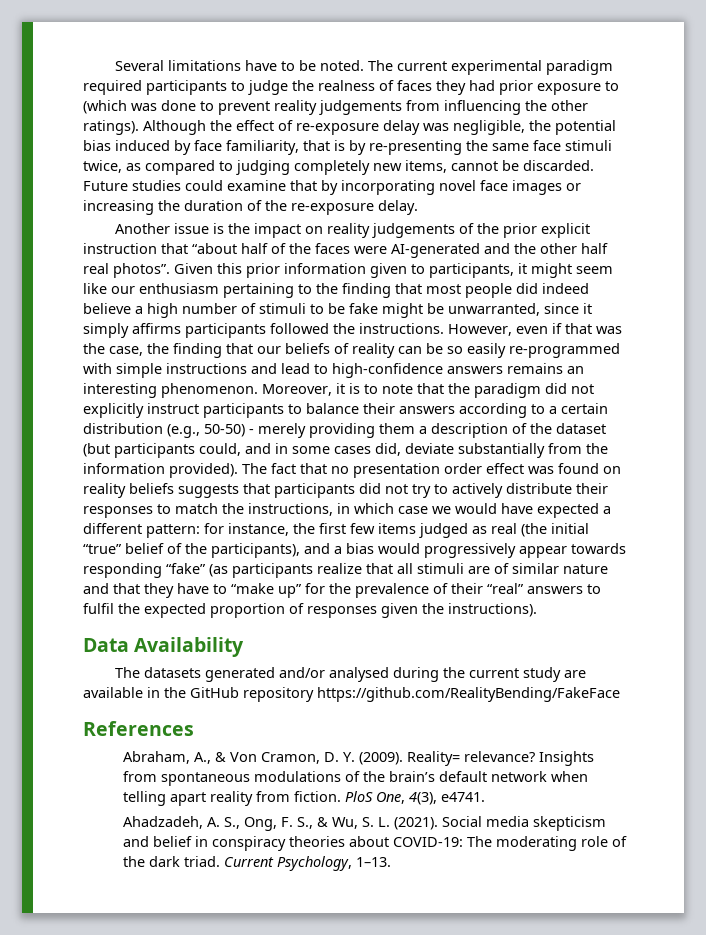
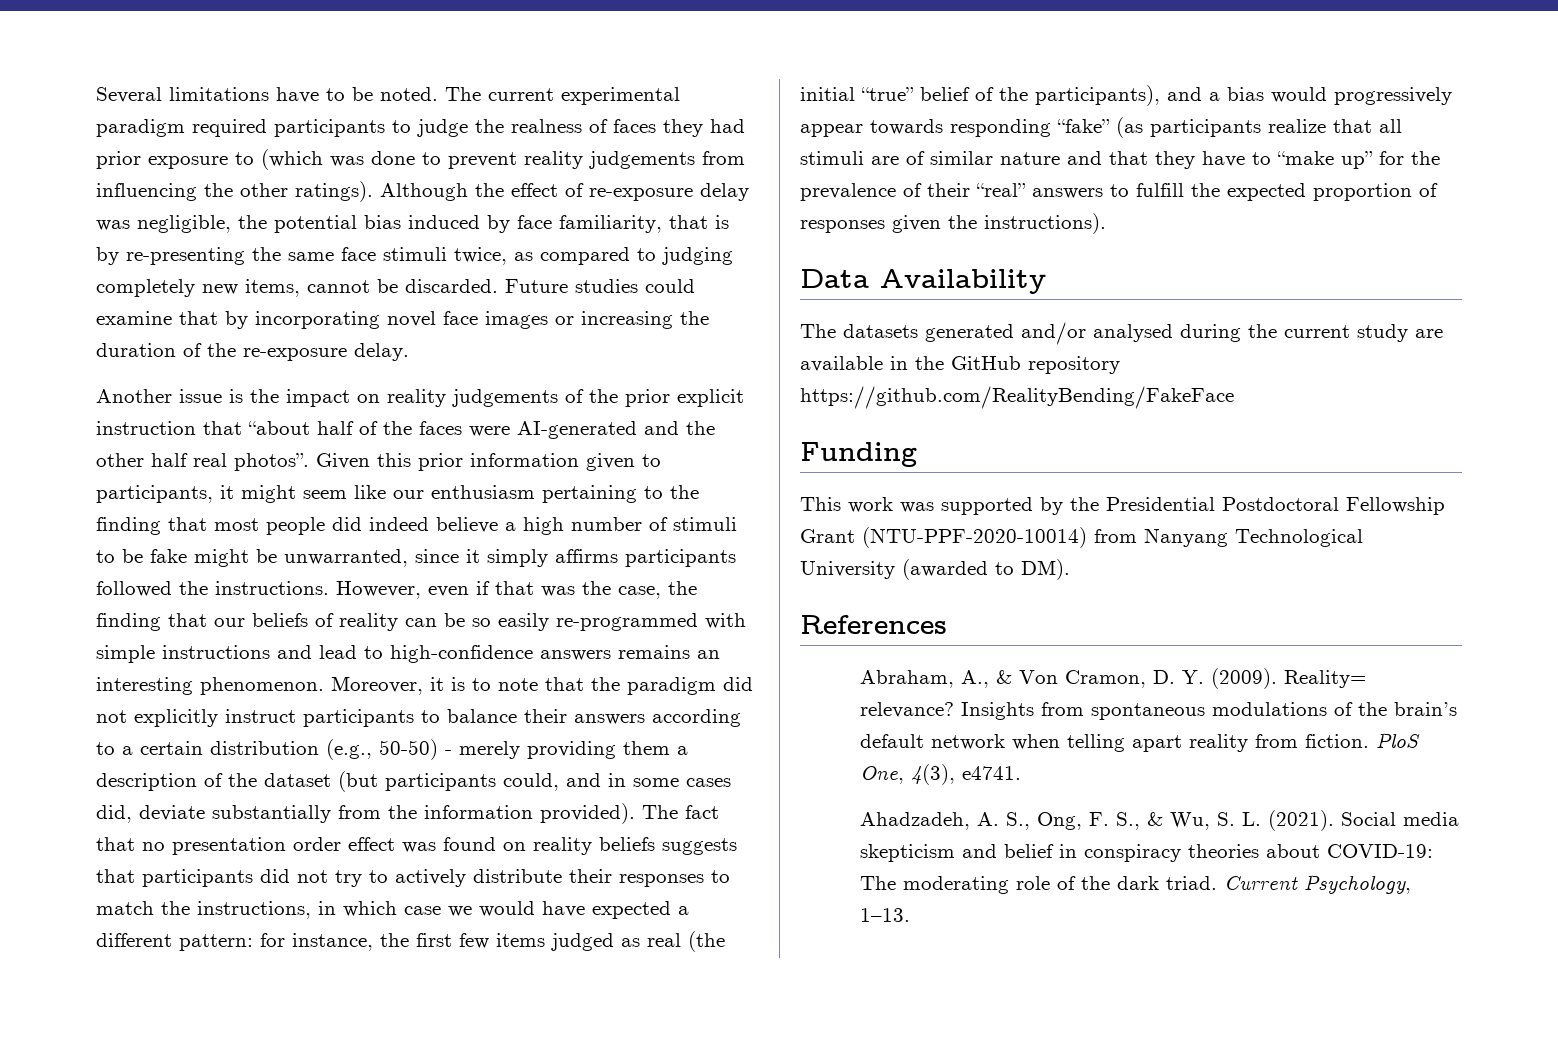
[83,603,114,614] fulfil -> [1136,183,1184,197] fulfill
(620, 694) none -> [800,442,917,467] [800,497,1445,515] [800,527,1363,548] [800,559,1070,580] // Funding // This work was supported by the Presidential Postdoctoral Fellowship Grant (NTU-PPF-2020-10014) from Nanyang Technological University (awarded to DM).

